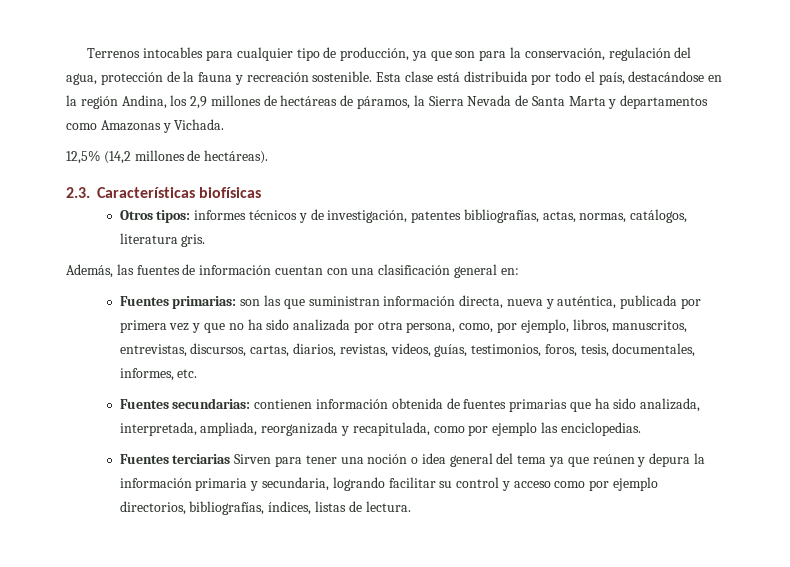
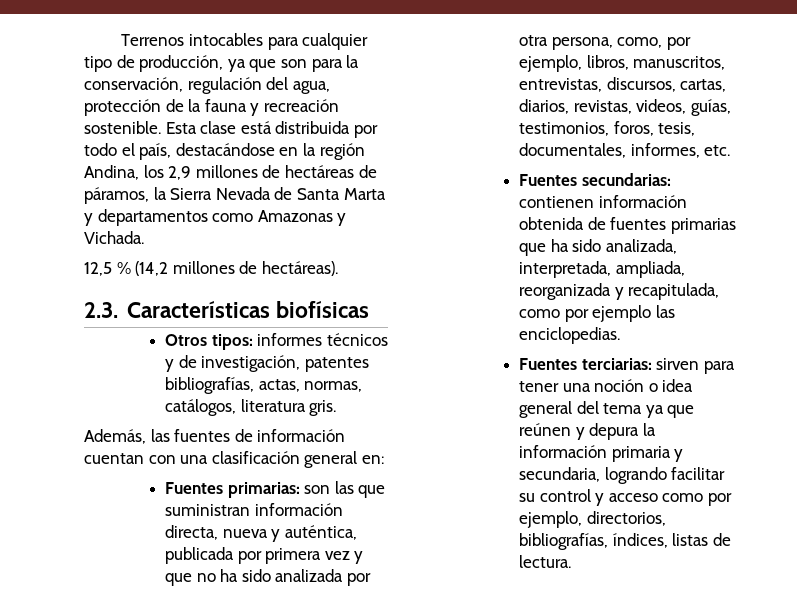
[66,150,100,164] 12,5% -> [84,262,131,276] 12,5 %
[172,454,272,464] terciarias Sirven -> [581,358,700,370] terciarias: sirven
[612,477,658,491] ejemplo -> [518,511,582,528] ejemplo,

